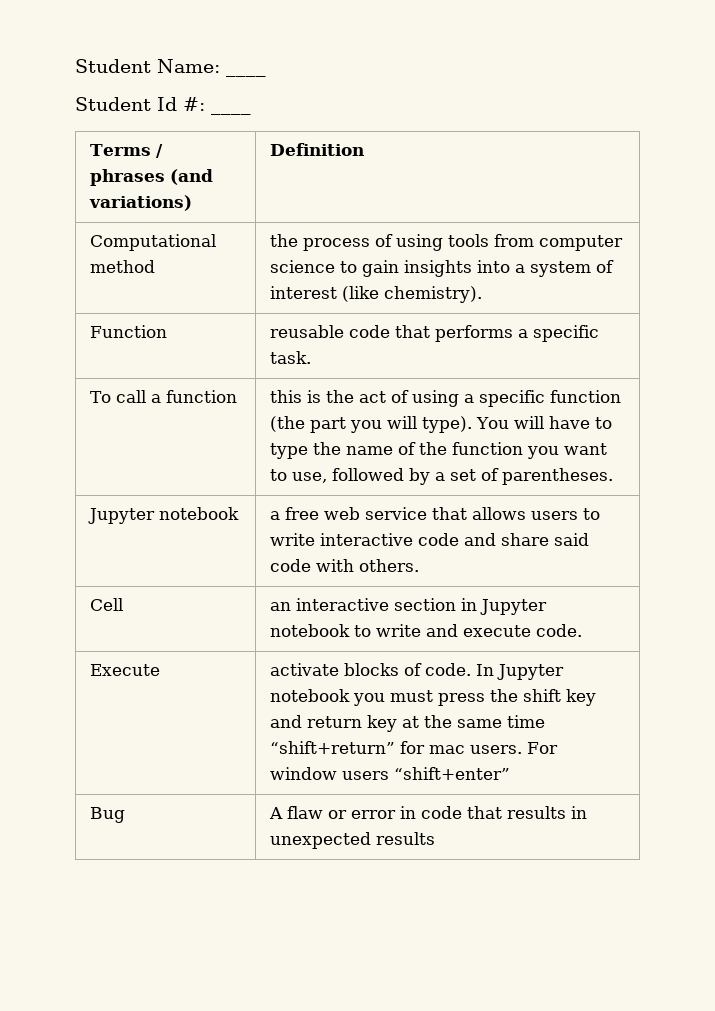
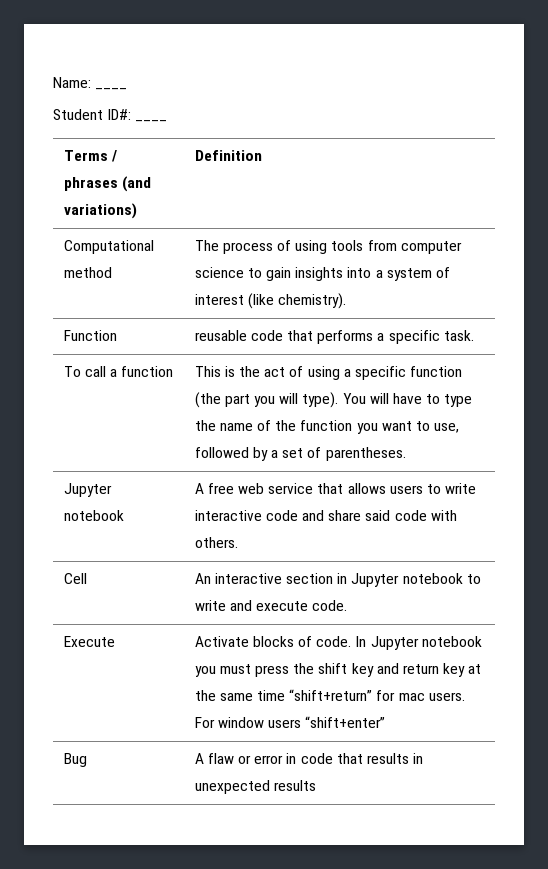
[75,59,151,73] Student -> (53, 82) none
[157,97,205,111] Id #: -> [107,109,132,120] ID#:
[270,234,299,247] the -> [194,240,219,251] The
[270,390,303,403] this -> [194,366,221,377] This
[270,511,281,520] a -> [194,483,204,494] A
[270,602,292,611] an -> [194,573,211,584] An
[270,663,340,676] activate -> [194,636,249,647] Activate

